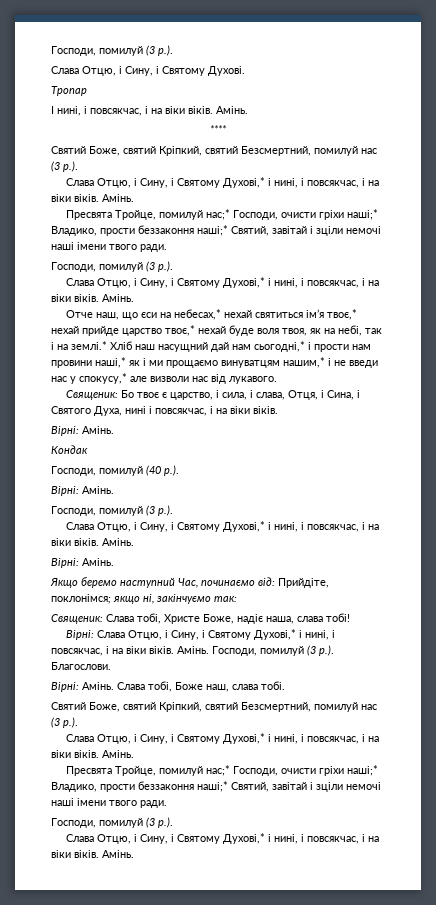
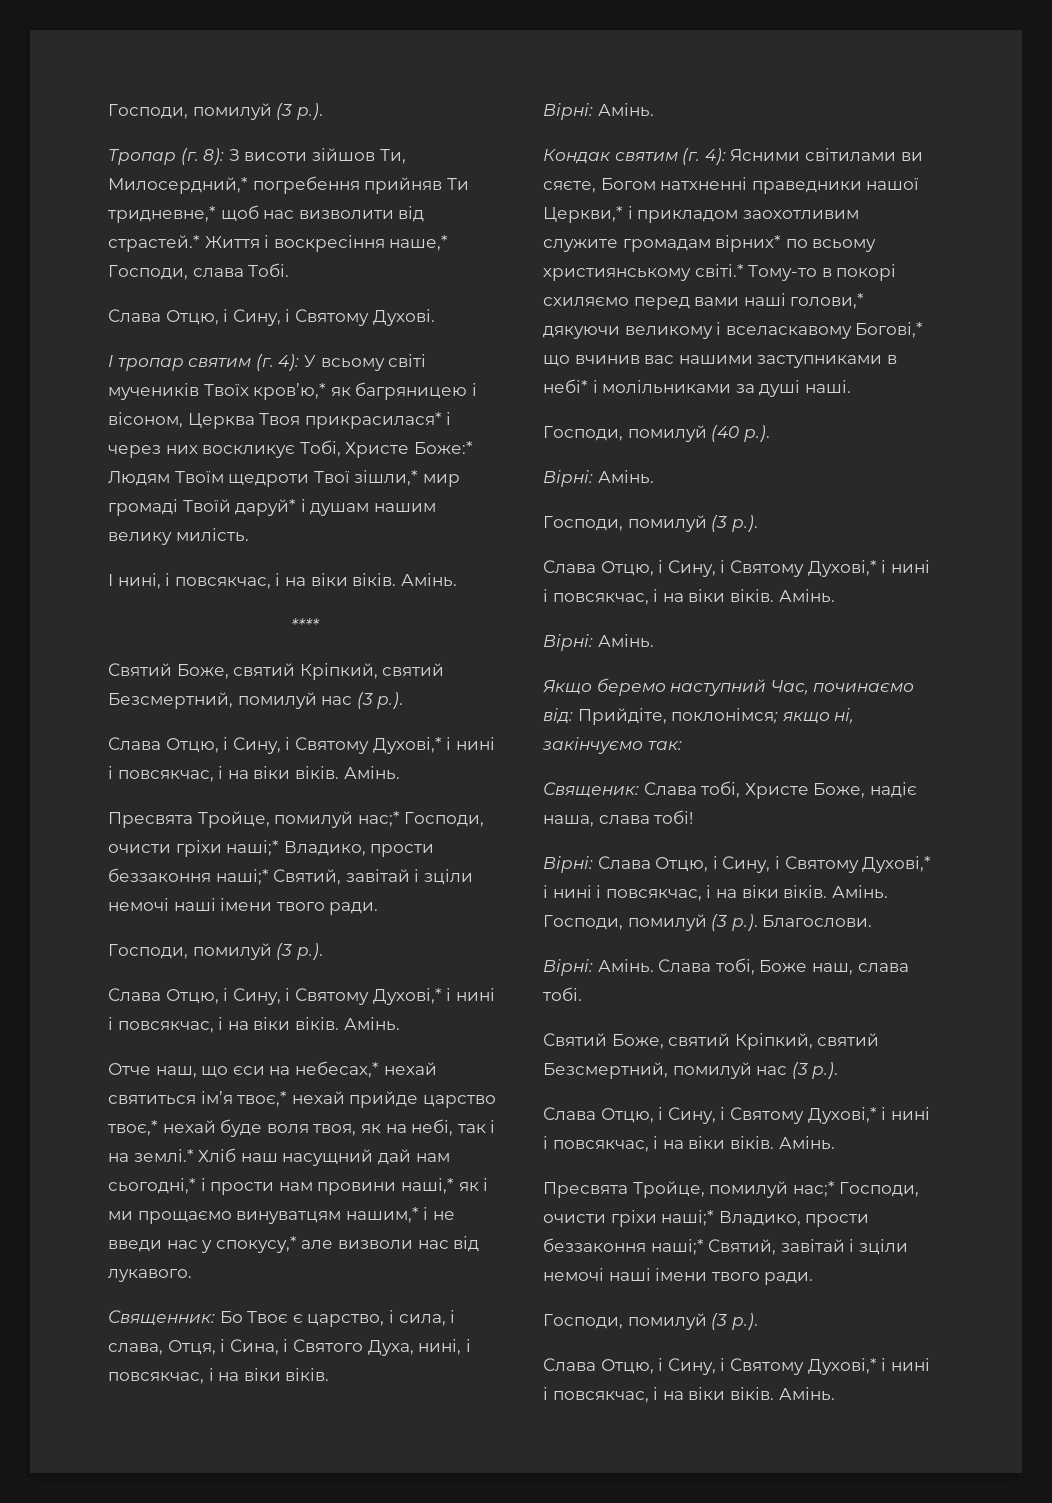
[51,45,173,56] Господи, помилуй (3 р.). -> [108,103,323,120] [108,148,406,165] [108,176,469,194] [108,205,425,223] [108,235,449,252] [108,263,290,280] Господи, помилуй (3 р.). // Тропар (г. 8): З висоти зійшов Ти, Милосердний,* погребення прийняв Ти тридневне,* щоб нас визволити від страстей.* Життя і воскресіння наше,* Господи, слава Тобі.
[51,86,87,96] Тропар -> [108,354,427,371] [108,382,477,400] [108,412,452,429] [108,440,473,458] [108,470,460,487] [108,499,436,516] [108,528,249,545] I тропар святим (г. 4): У всьому світі мучеників Твоїх кров’ю,* як багряницею і вісоном, Церква Твоя прикрасилася* і через них воскликує Тобі, Христе Боже:* Людям Твоїм щедроти Твої зішли,* мир громаді Твоїй даруй* і душам нашим велику милість.
[274,178,299,188] нині, -> [455,737,495,750] нині
[274,278,299,288] нині, -> [455,988,495,1001] нині
[66,390,160,400] Священик: Бо твоє -> [108,1310,289,1325] Священник: Бо Твоє
[125,406,146,414] нині -> [418,1339,462,1355] нині,
(88, 449) none -> [614,148,923,165] [543,177,920,194] [543,206,859,223] [543,235,877,252] [543,264,897,281] [543,293,865,310] [543,322,924,339] [543,355,897,368] [543,379,851,397] святим (г. 4): Ясними світилами ви сяєте, Богом натхненні праведники нашої Церкви,* і прикладом заохотливим служите громадам вірних* по всьому християнському світі.* Тому-то в покорі схиляємо перед вами наші голови,* дякуючи великому і вселаскавому Богові,* що вчинив вас нашими заступниками в небі* і молільниками за душі наші.
[274,522,299,532] нині, -> [890,560,930,573] нині
[305,630,330,640] нині, -> [552,885,592,898] нині
[274,734,299,744] нині, -> [890,1107,930,1120] нині
[274,834,299,844] нині, -> [890,1358,930,1371] нині

